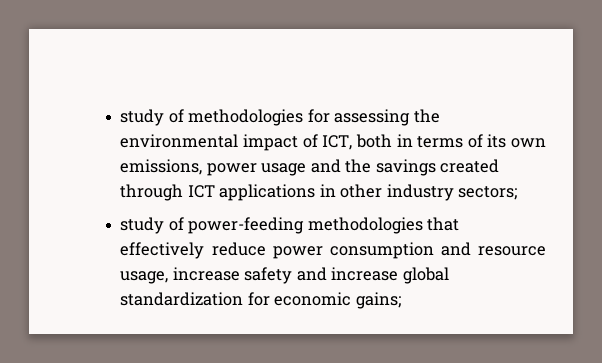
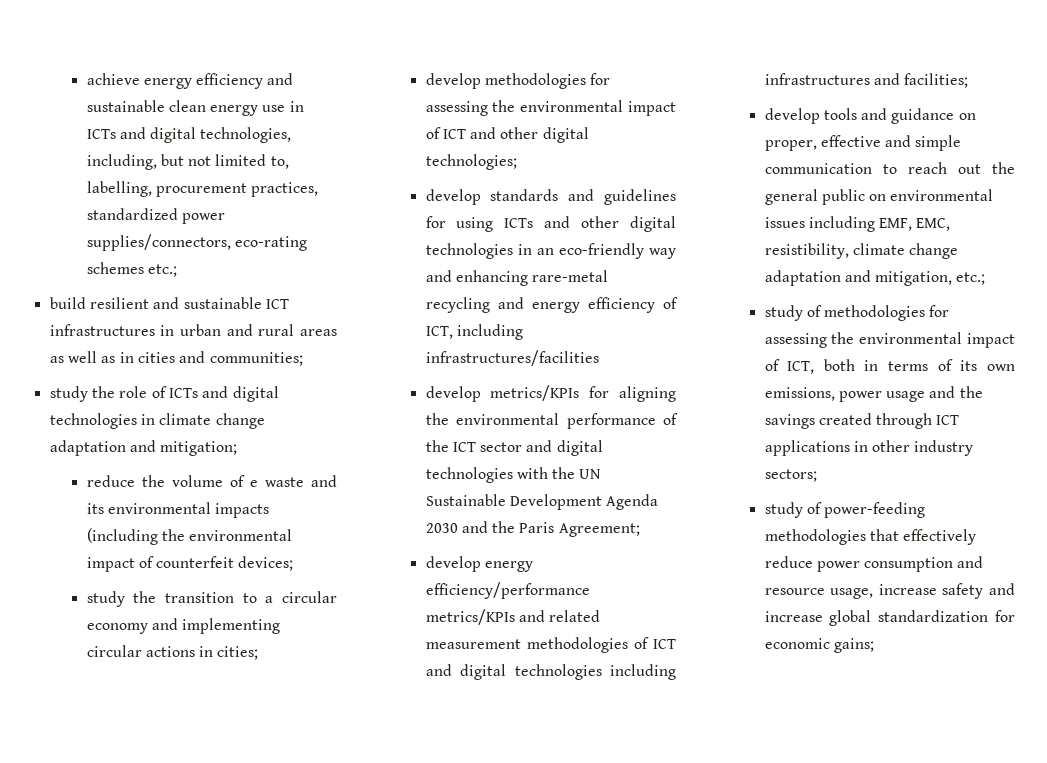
(120, 117) none -> [86,73,294,89] [86,100,304,116] [86,127,292,143] [86,154,289,170] [86,181,319,197] [86,208,225,224] [86,234,307,251] [86,262,177,277] [49,297,289,309] [49,324,337,336] [49,351,303,366] [49,386,279,402] [49,413,265,429] [49,440,238,456] [86,475,337,487] [86,502,270,518] [86,528,293,545] [86,556,294,572] [86,591,337,607] [86,618,281,634] [86,645,259,660] [425,73,611,89] [425,100,676,116] [425,127,589,143] [425,154,517,170] [425,189,676,205] [425,216,676,232] [425,243,676,259] [425,270,609,286] [425,297,678,313] [425,324,523,340] [425,350,599,366] [425,385,676,402] [425,413,678,429] [425,440,603,456] [425,467,602,483] [425,494,659,510] [425,521,640,537] [425,556,533,572] [425,582,590,599] [425,609,601,625] [425,637,676,653] [425,664,676,680] [764,73,969,88] [764,108,976,124] [764,135,962,151] [764,162,1015,174] [764,189,994,205] [764,216,951,232] [764,243,959,259] [764,270,986,286] achieve energy efficiency and sustainable clean energy use in ICTs and digital technologies, including, but not limited to, labelling, procurement practices, standardized power supplies/connectors, eco-rating schemes etc.; // build resilient and sustainable ICT infrastructures in urban and rural areas as well as in cities and communities; // study the role of ICTs and digital technologies in climate change adaptation and mitigation; // reduce the volume of e waste and its environmental impacts (including the environmental impact of counterfeit devices; // study the transition to a circular economy and implementing circular actions in cities; // develop methodologies for assessing the environmental impact of ICT and other digital technologies; // develop standards and guidelines for using ICTs and other digital technologies in an eco-friendly way and enhancing rare-metal recycling and energy efficiency of ICT, including infrastructures/facilities // develop metrics/KPIs for aligning the environmental performance of the ICT sector and digital technologies with the UN Sustainable Development Agenda 2030 and the Paris Agreement; // develop energy efficiency/performance metrics/KPIs and related measurement methodologies of ICT and digital technologies including infrastructures and facilities; // develop tools and guidance on proper, effective and simple communication to reach out the general public on environmental issues including EMF, EMC, resistibility, climate change adaptation and mitigation, etc.; //

